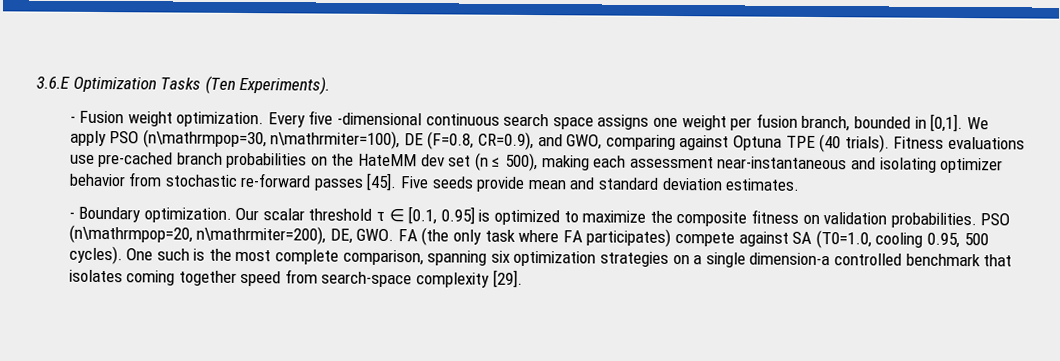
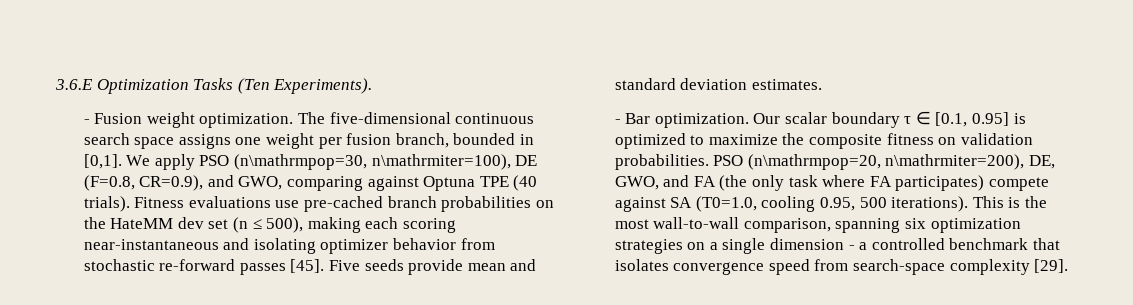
[267,110,423,128] Every five -dimensional -> [297,112,451,124] The five-dimensional
[629,156,714,169] assessment -> [402,218,456,233] scoring
[78,206,142,223] Boundary -> [625,113,651,124] Bar
[308,208,373,221] threshold -> [831,112,900,128] boundary
[356,228,395,242] GWO. -> [614,175,690,190] GWO, and
[68,245,190,265] cycles). One such -> [891,196,1004,212] iterations). This
[275,249,340,265] complete -> [653,217,740,229] wall-to-wall
[749,252,831,266] dimension-a -> [769,238,868,250] dimension - a
[126,270,237,286] coming together -> [673,262,765,275] convergence

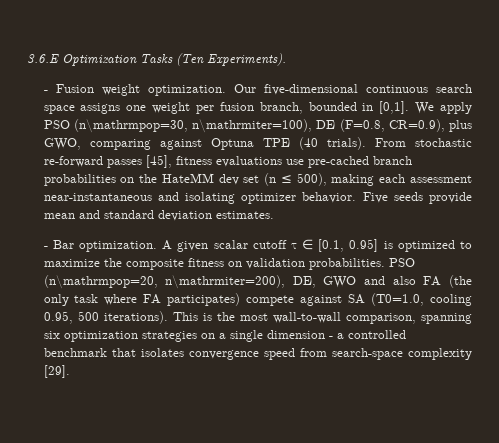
[297,112,325,124] The -> [233,84,256,93] Our
[207,175,234,187] and -> [448,120,472,132] plus
[134,197,185,208] Fitness -> [374,138,472,147] [43,155,212,168] From stochastic re-forward passes [45], fitness
[402,218,456,233] scoring -> [409,175,472,183] assessment
[392,238,495,250] [83,259,325,275] behavior from stochastic re-forward passes [45]. -> [302,192,357,203] behavior.
[753,112,900,128] Our scalar boundary -> [162,240,287,252] A given scalar cutoff
[614,175,690,190] GWO, and -> [323,276,416,288] GWO and also

